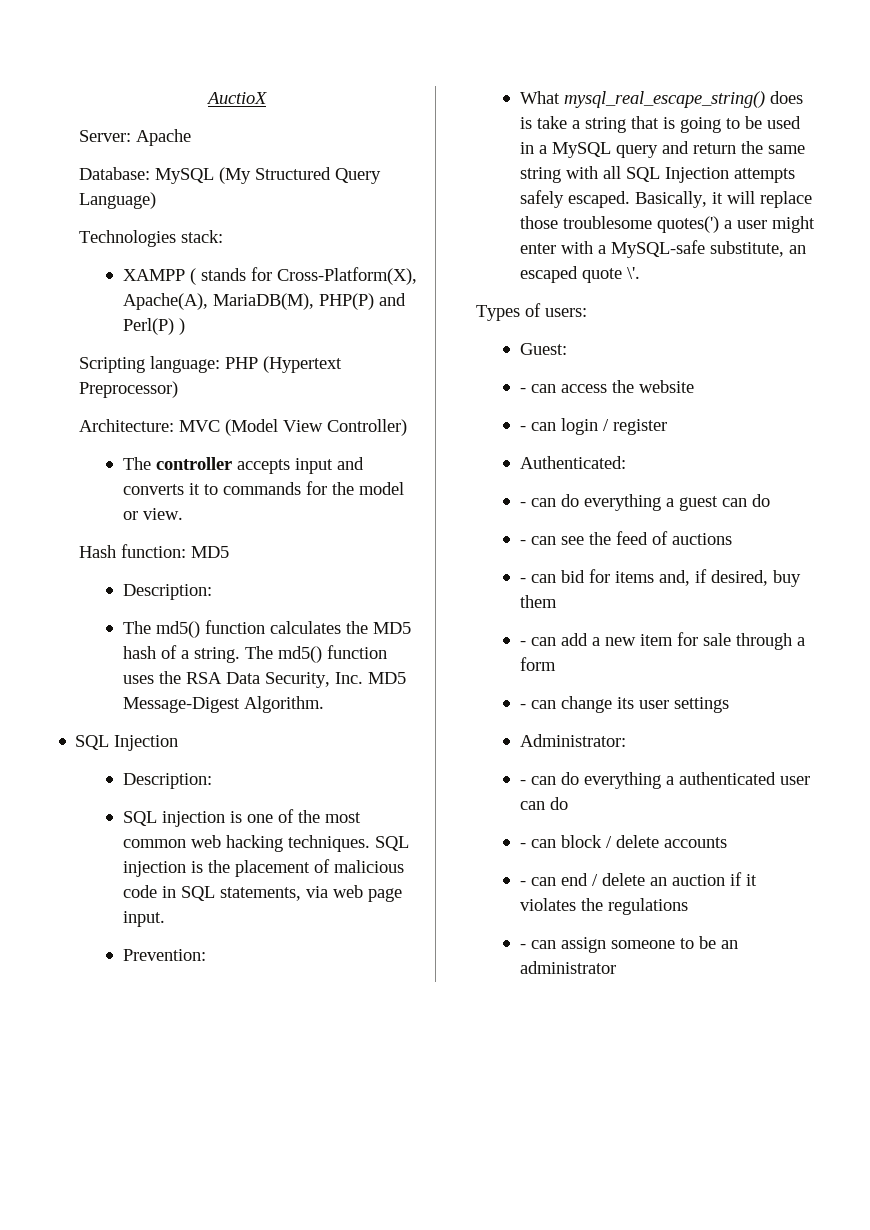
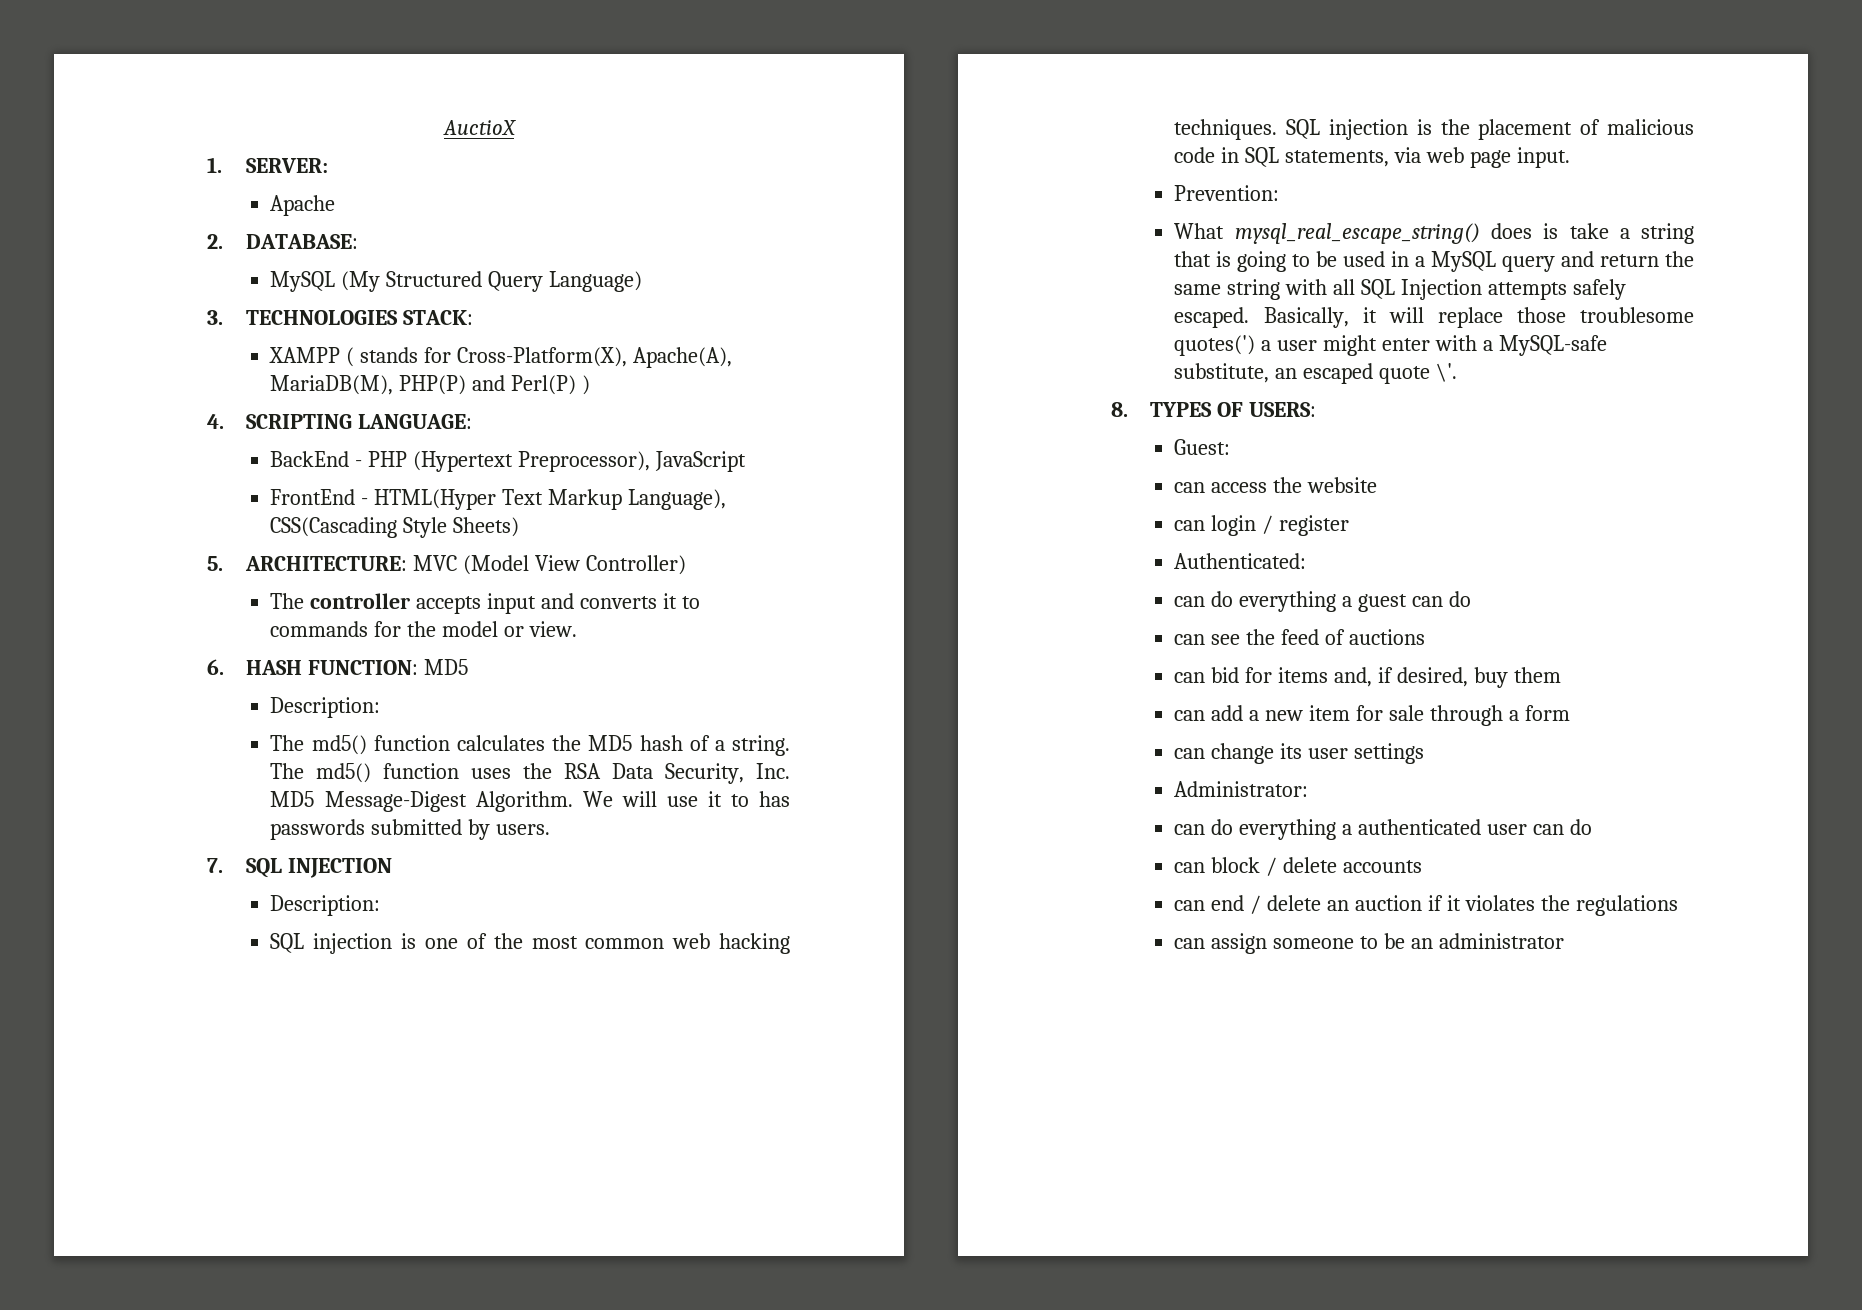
[78,130,131,142] Server: -> [207,157,329,173] 1. SERVER: //
[78,167,150,180] Database: -> [207,234,359,249] 2. DATABASE: //
[78,230,223,247] Technologies stack: -> [207,310,474,325] 3. TECHNOLOGIES STACK:
[78,356,342,373] [78,381,178,398] [78,419,174,432] Scripting language: PHP (Hypertext Preprocessor) // Architecture: -> [207,414,473,429] [270,451,747,472] [270,489,727,510] [270,517,520,538] [207,556,408,571] 4. SCRIPTING LANGUAGE: // BackEnd - PHP (Hypertext Preprocessor), JavaScript // FrontEnd - HTML(Hyper Text Markup Language), CSS(Cascading Style Sheets) // 5. ARCHITECTURE:
[78,544,186,558] Hash function: -> [207,659,419,675] 6. HASH FUNCTION:
[75,735,179,751] // SQL Injection -> [582,791,791,807] [270,819,551,840] [207,858,393,878] We will use it to has passwords submitted by users. // 7. SQL INJECTION
[475,303,587,321] Types of users: -> [1111,402,1317,417] 8. TYPES OF USERS:
[519,388,526,393] - -> (1231, 447) none
[519,426,526,431] - -> (1378, 485) none
[519,502,526,507] - -> (1307, 561) none
[519,540,526,545] - -> (1472, 599) none
[519,578,526,583] - -> (1426, 637) none
[519,641,526,646] - -> (1562, 675) none
[519,704,526,709] - -> (1570, 713) none
[519,780,526,785] - -> (1309, 789) none
[519,843,526,848] - -> (1593, 827) none
[519,881,526,886] - -> (1423, 866) none
[519,944,526,949] - -> (1678, 905) none

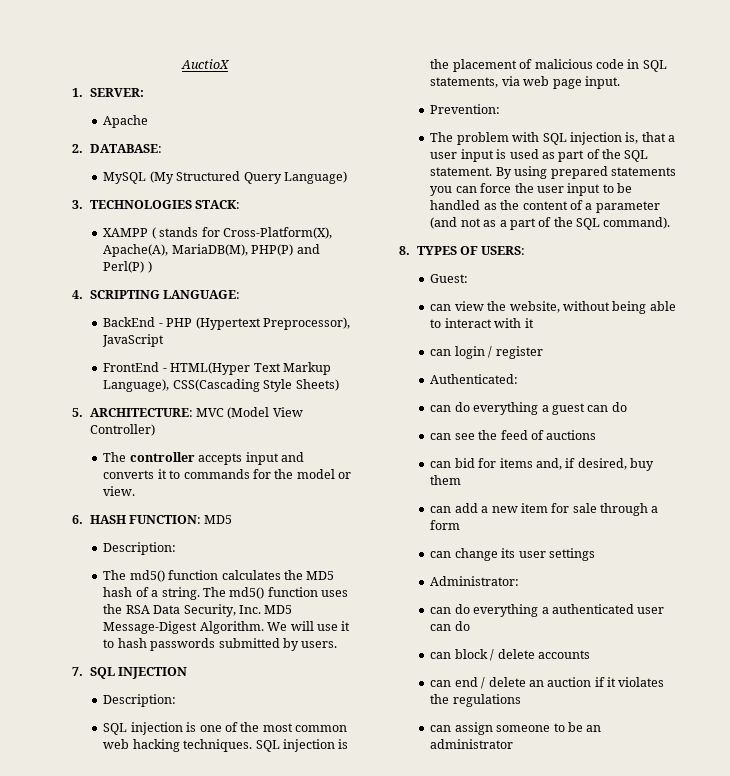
[759,791,791,807] has -> [117,638,147,648] hash
[1174,223,1694,244] [1174,251,1694,272] [1174,279,1627,300] [1174,307,1694,328] [1174,335,1608,356] [1174,363,1458,384] What mysql_real_escape_string() does is take a string that is going to be used in a MySQL query and return the same string with all SQL Injection attempts safely escaped. Basically, it will replace those troublesome quotes(') a user might enter with a MySQL-safe substitute, an escaped quote \'. -> [430,132,676,145] [430,149,649,162] [430,166,676,179] [430,183,633,196] [430,200,660,213] [430,217,671,230] The problem with SQL injection is, that a user input is used as part of the SQL statement. By using prepared statements you can force the user input to be handled as the content of a parameter (and not as a part of the SQL command).
[1211,477,1378,493] access the website -> [454,301,676,314] [430,318,534,328] view the website, without being able to interact with it

